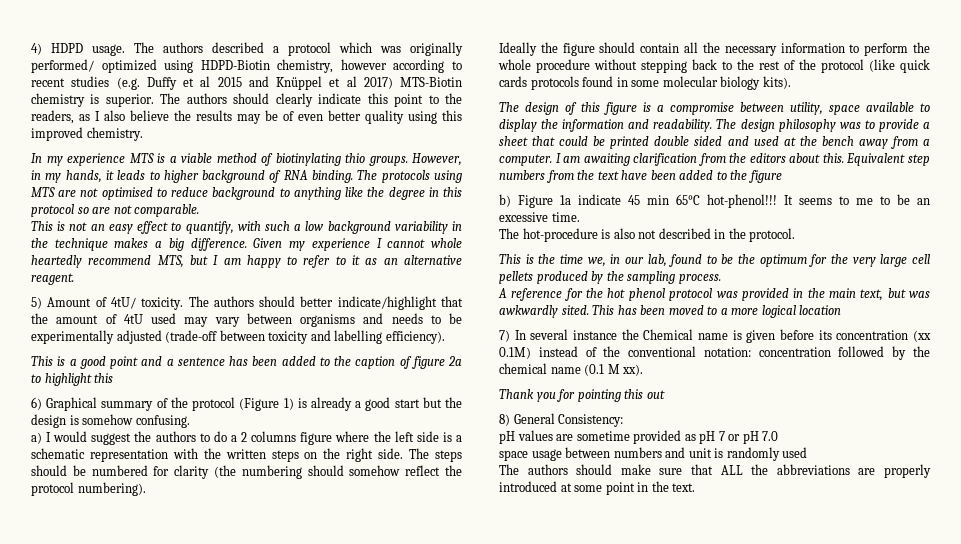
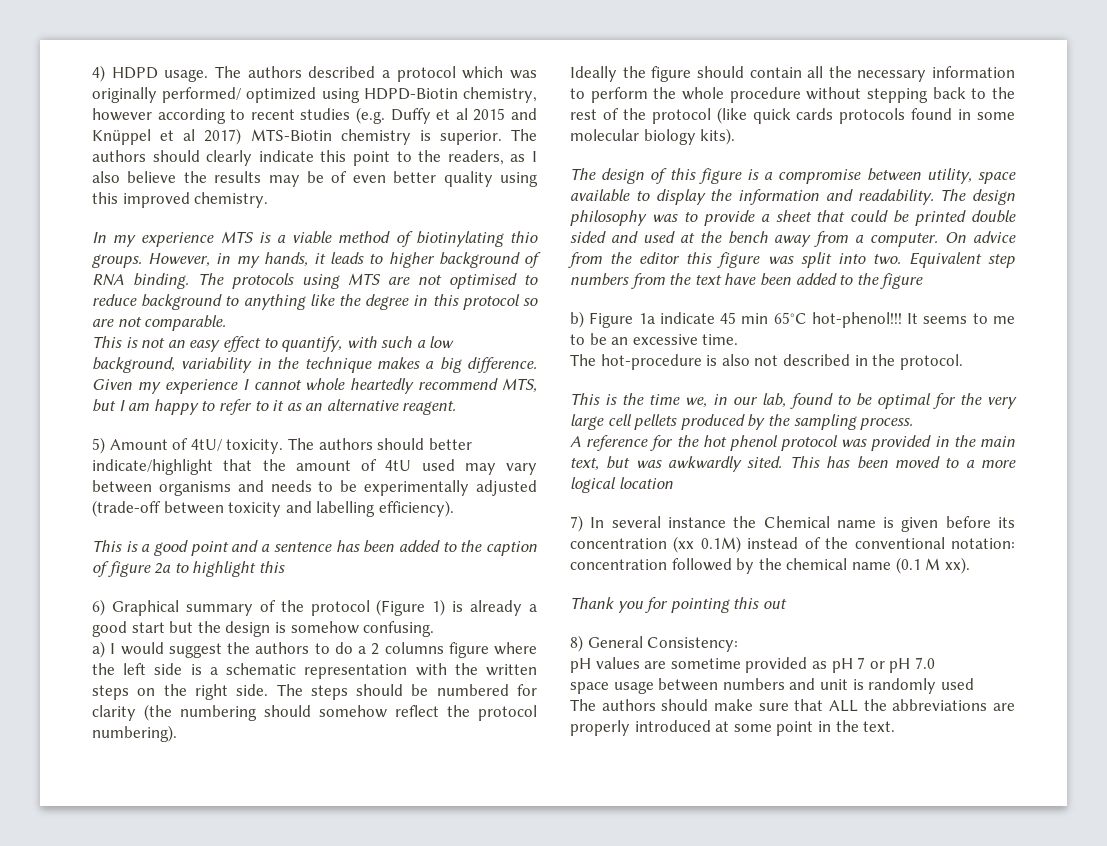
[327,221,391,234] background -> [92,357,175,373] background,
[555,153,844,166] I am awaiting clarification from the editors about this. -> [945,231,1017,243] [568,252,901,268] On advice from the editor this figure was split into two.
[738,254,807,267] the optimum -> [877,393,931,409] optimal

